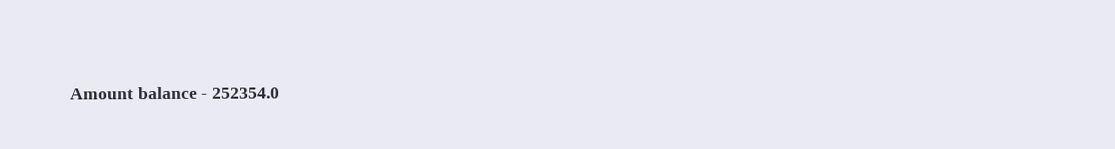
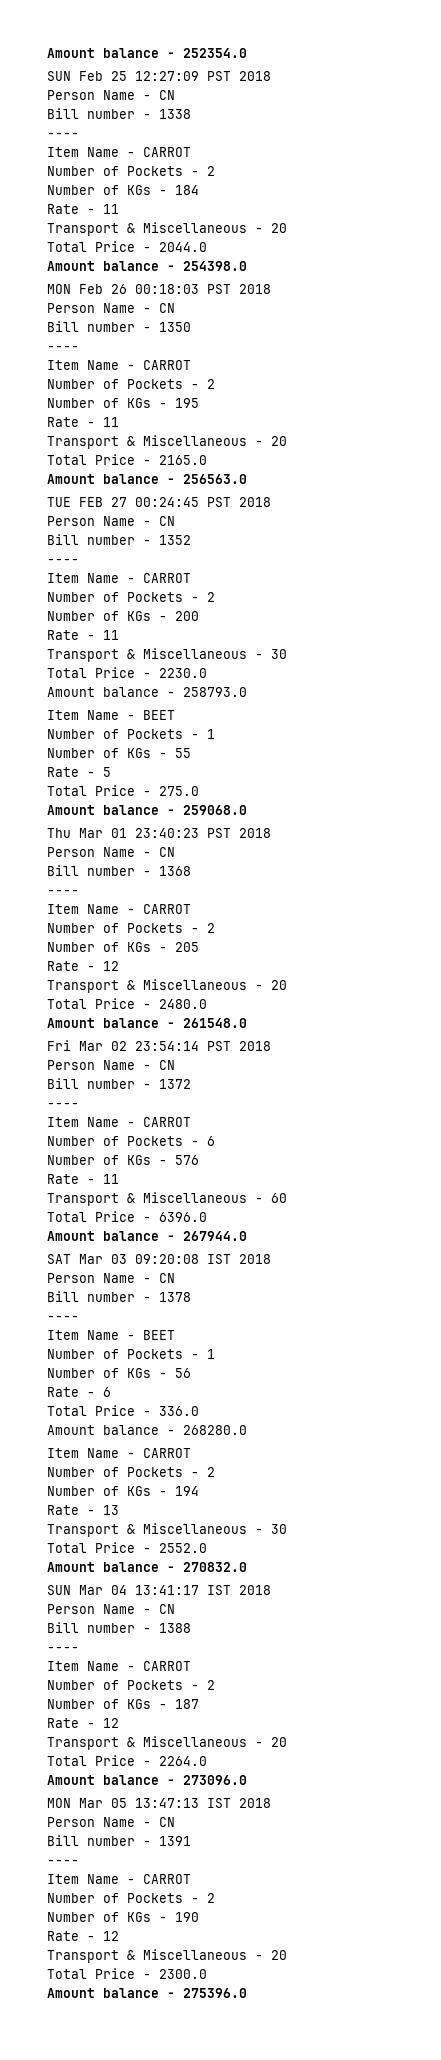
(281, 93) none -> [47,71,271,81] [47,90,175,100] [47,108,191,119] [47,133,79,138] [47,147,191,157] [47,166,215,176] [47,185,199,195] [47,204,119,214] [47,222,287,236] [47,241,207,252] [47,261,247,271] [47,284,271,294] [47,303,175,313] [47,321,191,332] [47,346,79,351] [47,360,191,370] [47,379,215,389] [47,398,199,408] [47,417,119,427] [47,435,287,449] [47,454,207,465] [47,474,247,484] [47,497,271,507] [47,516,175,526] [47,534,191,545] [47,559,79,564] [47,573,191,583] [47,592,215,602] [47,611,199,621] [47,630,119,640] [47,648,287,662] [47,667,207,678] [47,687,247,697] [47,710,175,720] [47,729,215,739] [47,748,191,758] [47,767,111,777] [47,785,199,796] [47,805,247,815] [47,828,271,838] [47,847,175,857] [47,865,191,876] [47,890,79,895] [47,904,191,914] [47,923,215,933] [47,942,199,952] [47,961,119,971] [47,979,287,993] [47,998,207,1009] [47,1018,247,1028] [47,1040,271,1051] [47,1060,175,1070] [47,1078,191,1089] [47,1103,79,1108] [47,1117,191,1127] [47,1136,215,1146] [47,1155,199,1165] [47,1174,119,1184] [47,1192,287,1206] [47,1211,207,1222] [47,1231,247,1241] [47,1254,271,1264] [47,1273,175,1283] [47,1291,191,1302] [47,1316,79,1321] [47,1330,175,1340] [47,1349,215,1359] [47,1368,191,1378] [47,1387,111,1397] [47,1405,199,1416] [47,1425,247,1435] [47,1448,191,1458] [47,1467,215,1477] [47,1486,199,1496] [47,1505,119,1515] [47,1523,287,1537] [47,1542,207,1553] [47,1562,247,1572] [47,1585,271,1595] [47,1604,175,1614] [47,1622,191,1633] [47,1647,79,1652] [47,1661,191,1671] [47,1680,215,1690] [47,1699,199,1709] [47,1718,119,1728] [47,1736,287,1750] [47,1755,207,1766] [47,1775,247,1785] [47,1798,271,1808] [47,1817,175,1827] [47,1835,191,1846] [47,1860,79,1865] [47,1874,191,1884] [47,1893,215,1903] [47,1912,199,1922] [47,1931,119,1941] [47,1949,287,1963] [47,1968,207,1979] [47,1988,247,1998] // SUN Feb 25 12:27:09 PST 2018 // Person Name - CN // Bill number - 1338 // ---- // Item Name - CARROT // Number of Pockets - 2 // Number of KGs - 184 // Rate - 11 // Transport & Miscellaneous - 20 // Total Price - 2044.0 // Amount balance - 254398.0 // MON Feb 26 00:18:03 PST 2018 // Person Name - CN // Bill number - 1350 // ---- // Item Name - CARROT // Number of Pockets - 2 // Number of KGs - 195 // Rate - 11 // Transport & Miscellaneous - 20 // Total Price - 2165.0 // Amount balance - 256563.0 // TUE FEB 27 00:24:45 PST 2018 // Person Name - CN // Bill number - 1352 // ---- // Item Name - CARROT // Number of Pockets - 2 // Number of KGs - 200 // Rate - 11 // Transport & Miscellaneous - 30 // Total Price - 2230.0 // Amount balance - 258793.0 // Item Name - BEET // Number of Pockets - 1 // Number of KGs - 55 // Rate - 5 // Total Price - 275.0 // Amount balance - 259068.0 // Thu Mar 01 23:40:23 PST 2018 // Person Name - CN // Bill number - 1368 // ---- // Item Name - CARROT // Number of Pockets - 2 // Number of KGs - 205 // Rate - 12 // Transport & Miscellaneous - 20 // Total Price - 2480.0 // Amount balance - 261548.0 // Fri Mar 02 23:54:14 PST 2018 // Person Name - CN // Bill number - 1372 // ---- // Item Name - CARROT // Number of Pockets - 6 // Number of KGs - 576 // Rate - 11 // Transport & Miscellaneous - 60 // Total Price - 6396.0 // Amount balance - 267944.0 // SAT Mar 03 09:20:08 IST 2018 // Person Name - CN // Bill number - 1378 // ---- // Item Name - BEET // Number of Pockets - 1 // Number of KGs - 56 // Rate - 6 // Total Price - 336.0 // Amount balance - 268280.0 // Item Name - CARROT // Number of Pockets - 2 // Number of KGs - 194 // Rate - 13 // Transport & Miscellaneous - 30 // Total Price - 2552.0 // Amount balance - 270832.0 // SUN Mar 04 13:41:17 IST 2018 // Person Name - CN // Bill number - 1388 // ---- // Item Name - CARROT // Number of Pockets - 2 // Number of KGs - 187 // Rate - 12 // Transport & Miscellaneous - 20 // Total Price - 2264.0 // Amount balance - 273096.0 // MON Mar 05 13:47:13 IST 2018 // Person Name - CN // Bill number - 1391 // ---- // Item Name - CARROT // Number of Pockets - 2 // Number of KGs - 190 // Rate - 12 // Transport & Miscellaneous - 20 // Total Price - 2300.0 // Amount balance - 275396.0

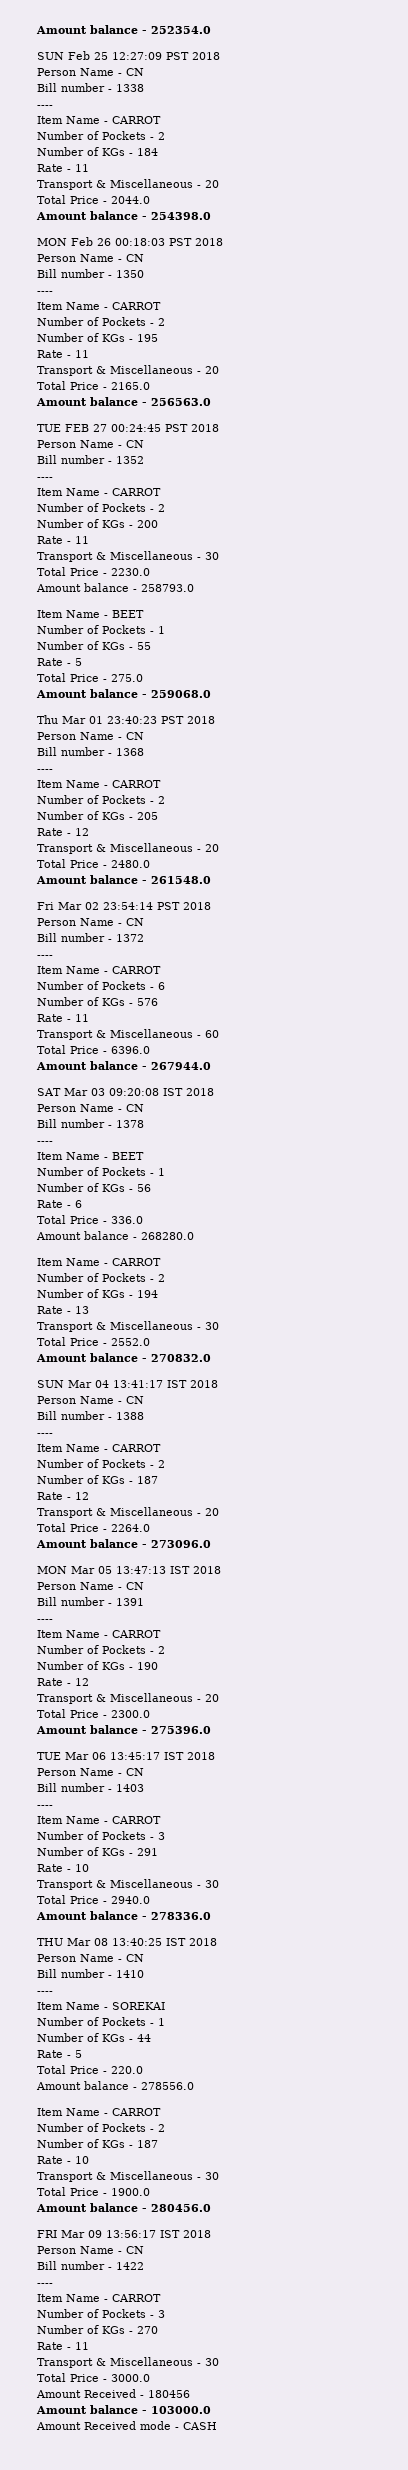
(247, 1993) none -> [37,1752,215,1760] [37,1768,144,1776] [37,1783,144,1792] [37,1805,53,1808] [37,1816,161,1824] [37,1831,165,1840] [37,1847,158,1856] [37,1864,89,1872] [37,1879,219,1890] [37,1895,150,1904] [36,1911,211,1920] [37,1938,217,1946] [37,1954,144,1962] [37,1969,144,1978] [37,1991,53,1994] [37,2002,165,2010] [37,2017,165,2026] [37,2033,151,2042] [37,2050,82,2058] [37,2065,143,2074] [36,2081,194,2090] [37,2108,161,2116] [37,2123,165,2132] [37,2139,158,2148] [37,2156,89,2164] [37,2171,219,2182] [37,2187,150,2196] [36,2203,211,2212] [37,2230,211,2238] [37,2246,144,2254] [37,2261,144,2270] [37,2283,53,2286] [37,2294,161,2302] [37,2309,165,2318] [37,2325,158,2334] [37,2342,89,2350] [37,2357,219,2368] [37,2373,150,2382] [36,2389,190,2398] [36,2405,211,2414] [36,2421,217,2430] // TUE Mar 06 13:45:17 IST 2018 // Person Name - CN // Bill number - 1403 // ---- // Item Name - CARROT // Number of Pockets - 3 // Number of KGs - 291 // Rate - 10 // Transport & Miscellaneous - 30 // Total Price - 2940.0 // Amount balance - 278336.0 // THU Mar 08 13:40:25 IST 2018 // Person Name - CN // Bill number - 1410 // ---- // Item Name - SOREKAI // Number of Pockets - 1 // Number of KGs - 44 // Rate - 5 // Total Price - 220.0 // Amount balance - 278556.0 // Item Name - CARROT // Number of Pockets - 2 // Number of KGs - 187 // Rate - 10 // Transport & Miscellaneous - 30 // Total Price - 1900.0 // Amount balance - 280456.0 // FRI Mar 09 13:56:17 IST 2018 // Person Name - CN // Bill number - 1422 // ---- // Item Name - CARROT // Number of Pockets - 3 // Number of KGs - 270 // Rate - 11 // Transport & Miscellaneous - 30 // Total Price - 3000.0 // Amount Received - 180456 // Amount balance - 103000.0 // Amount Received mode - CASH

